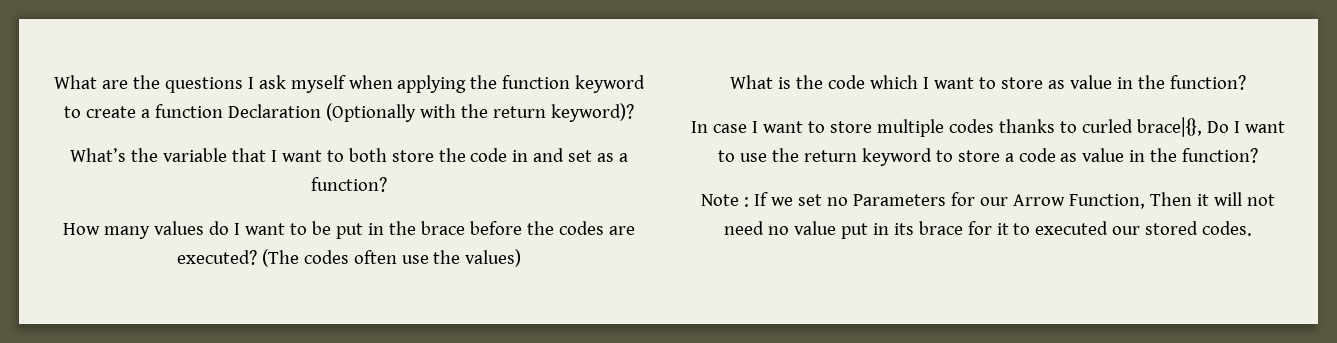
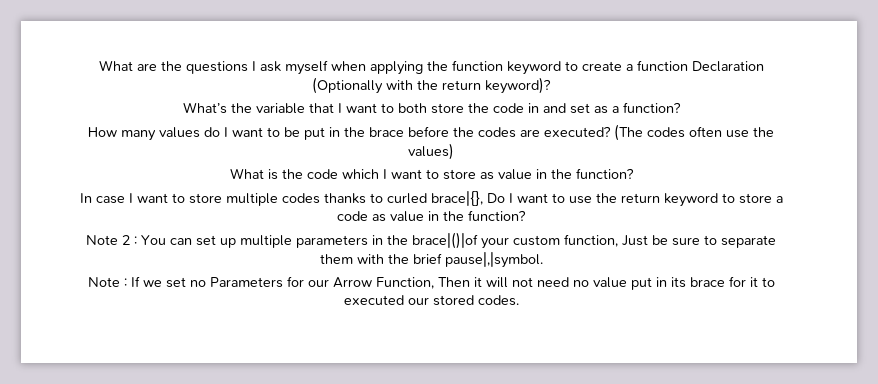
(1259, 155) none -> [86,232,776,249] [319,251,543,268] // Note 2 : You can set up multiple parameters in the brace|()|of your custom function, Just be sure to separate them with the brief pause|,|symbol.

